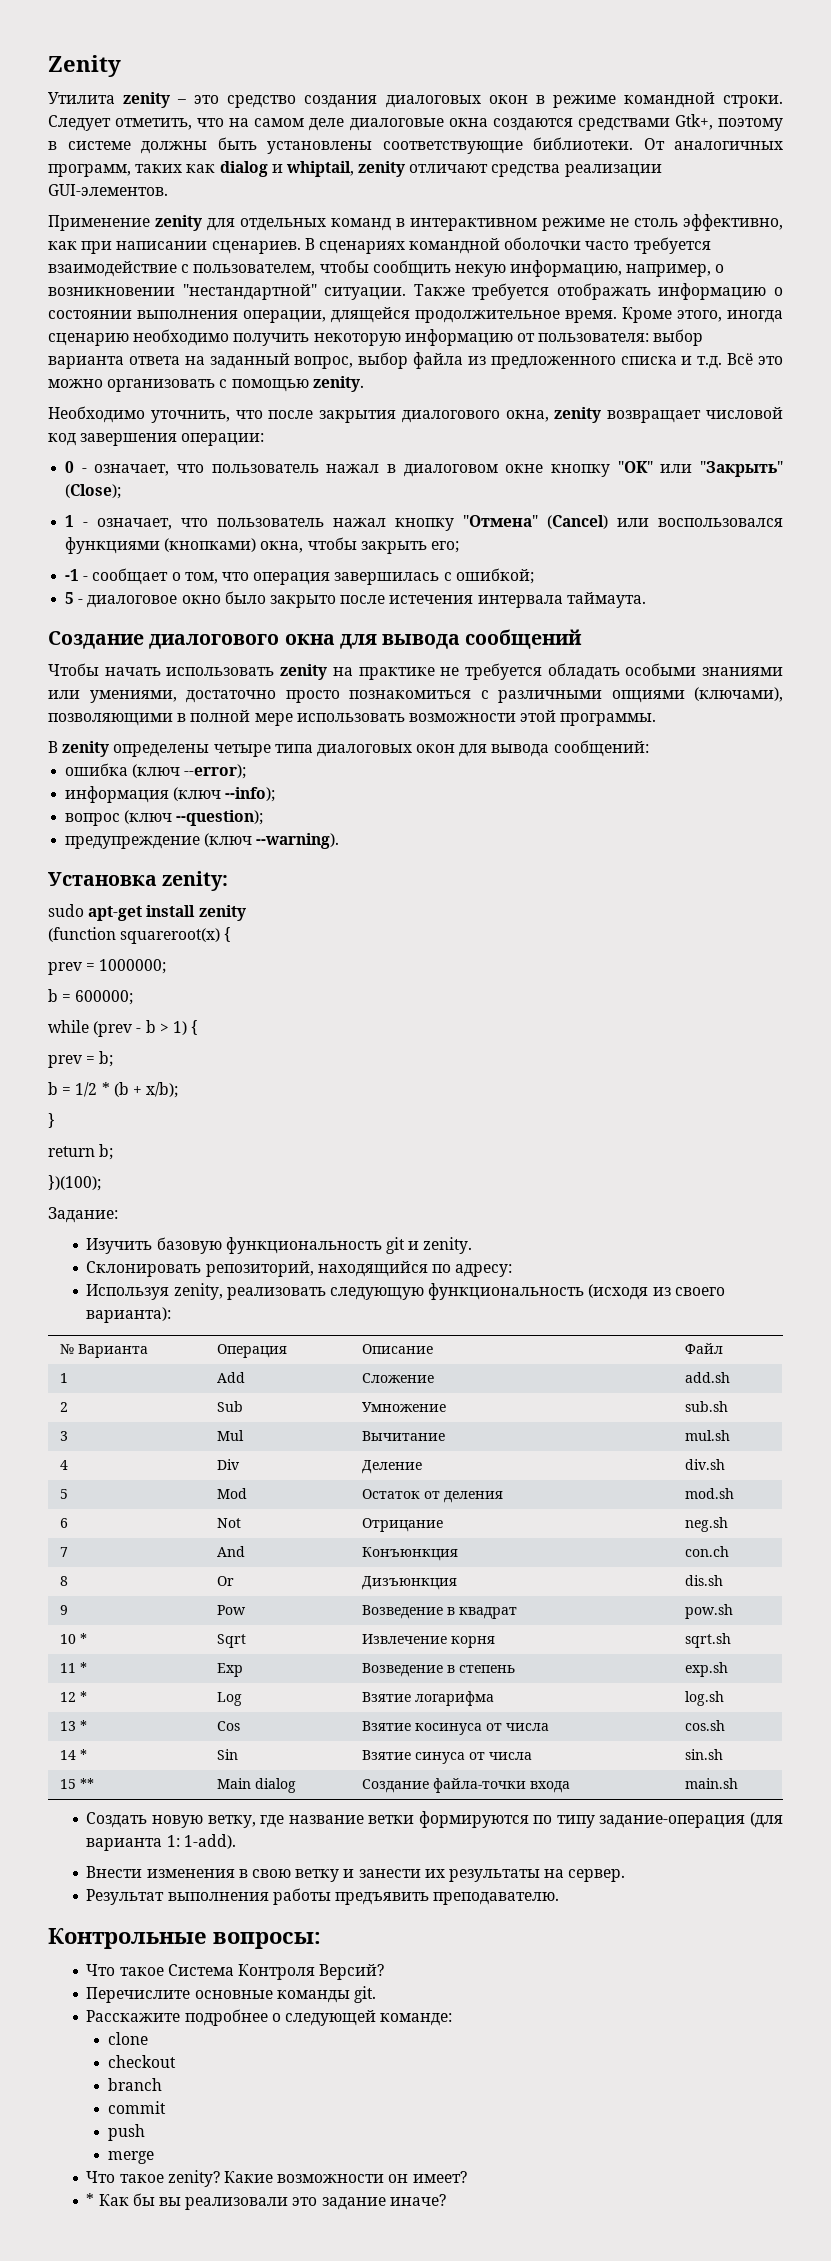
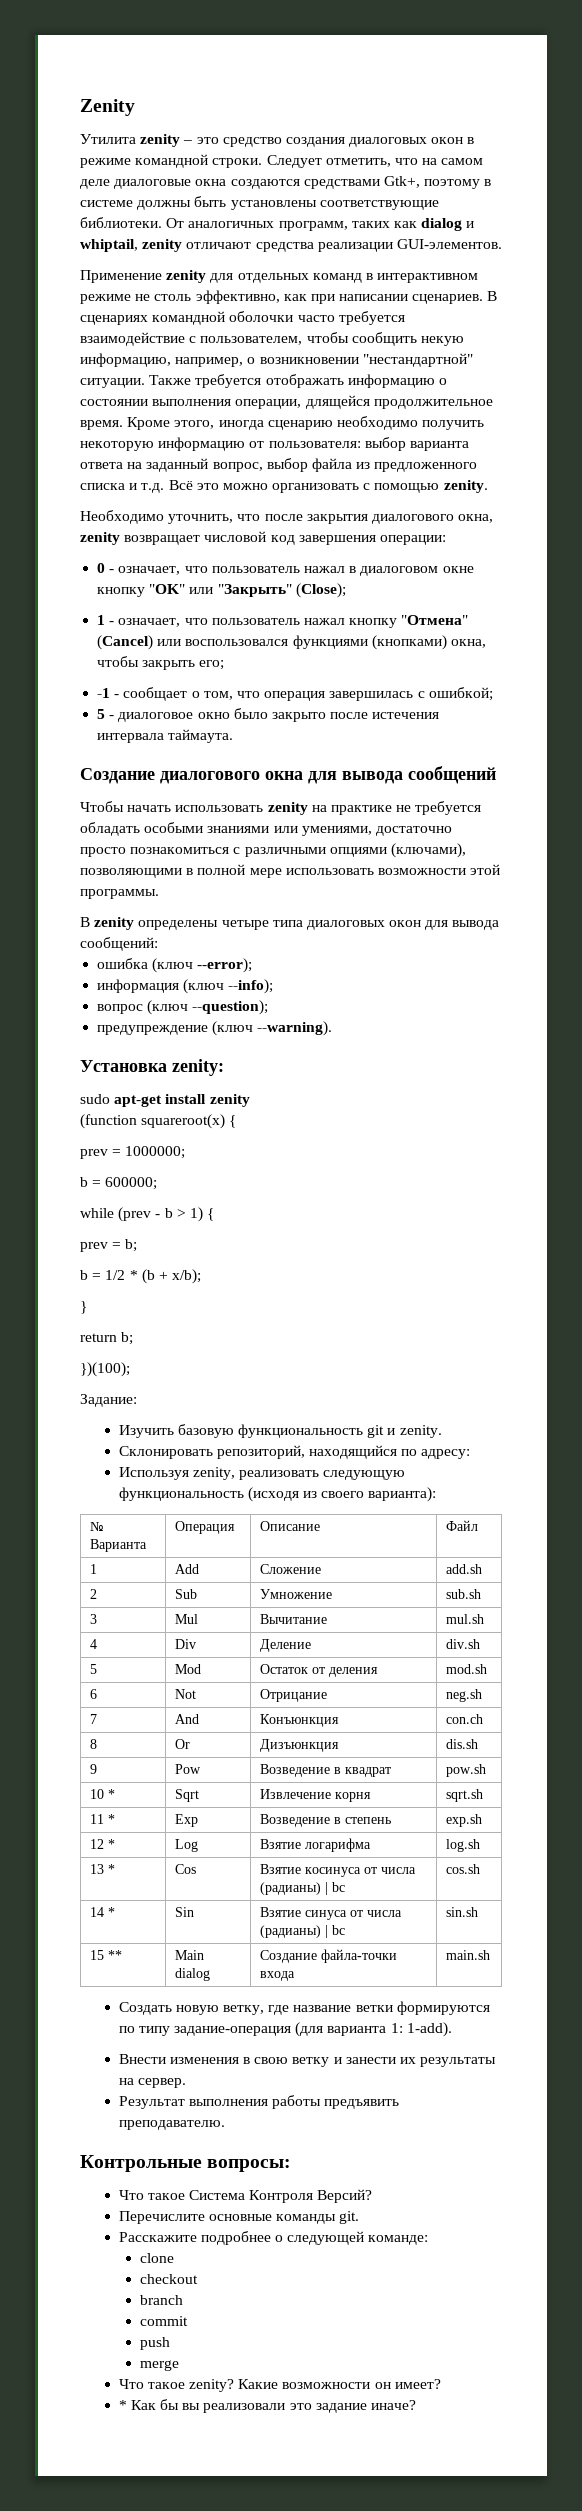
(550, 1727) none -> [259,1882,345,1895] (радианы) | bc
(533, 1756) none -> [259,1925,345,1938] (радианы) | bc

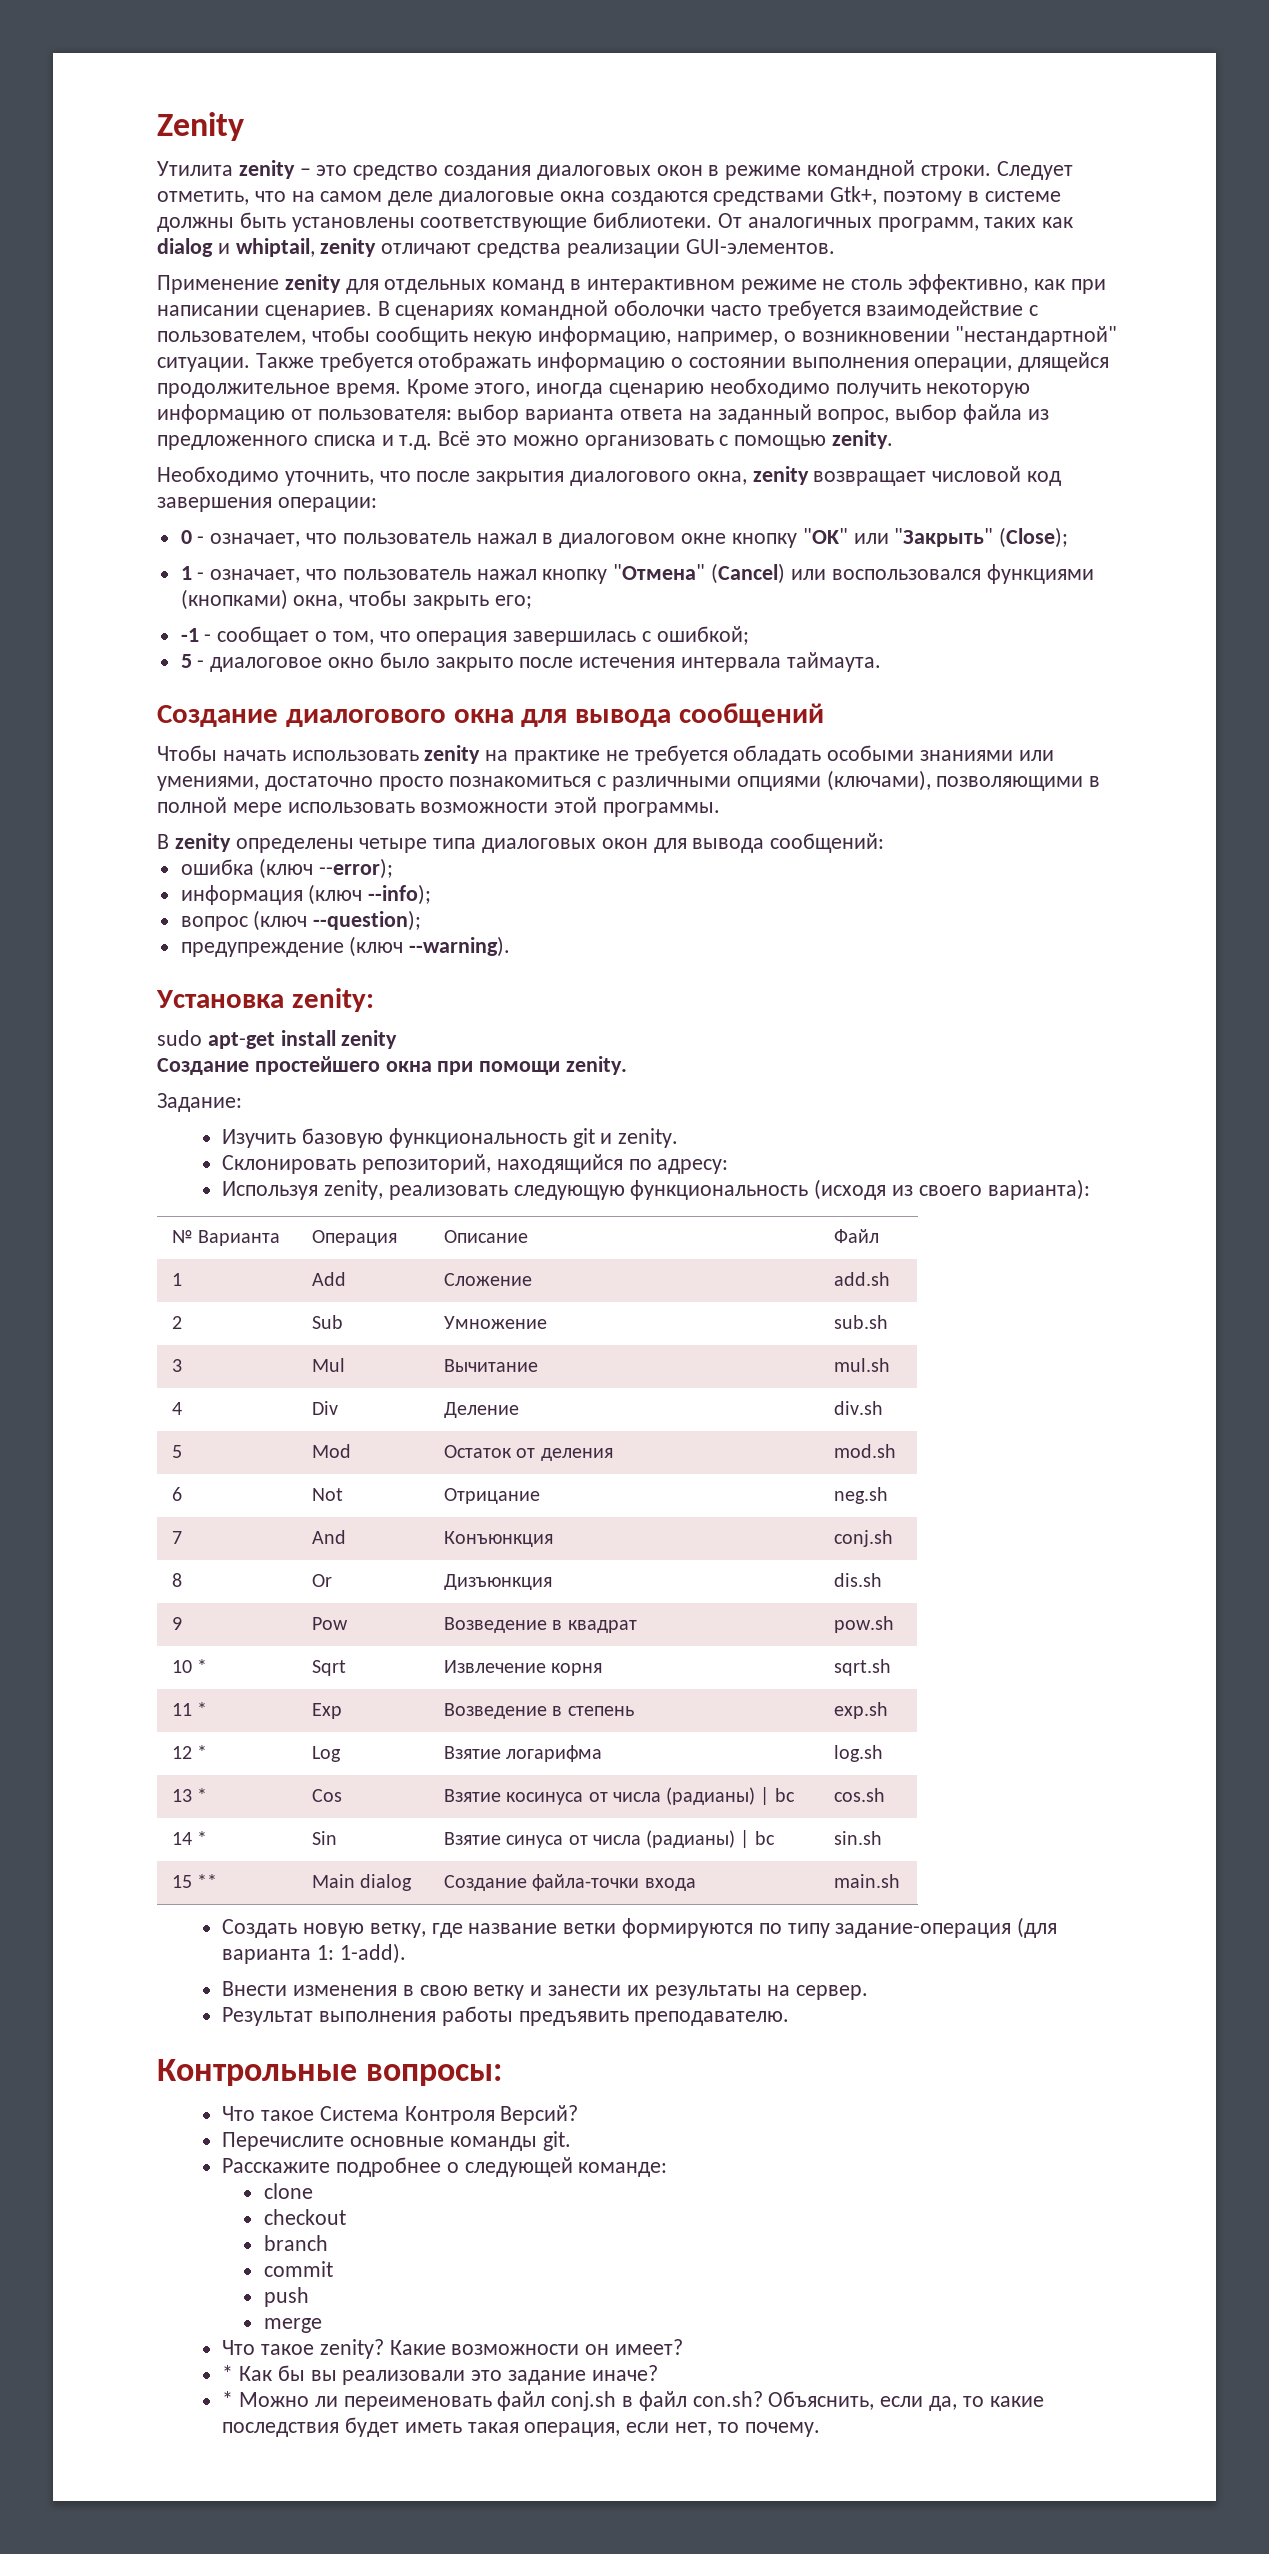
[80,1114,237,1129] [80,1146,186,1159] [80,1177,158,1190] [80,1207,215,1222] [80,1239,138,1252] [80,1269,202,1284] [80,1301,87,1314] [80,1332,134,1345] [80,1362,130,1377] (function squareroot(x) { // prev = 1000000; // b = 600000; // while (prev - b > 1) { // prev = b; // b = 1/2 * (b + x/b); // } // return b; // })(100); -> [157,1056,628,1075] Создание простейшего окна при помощи zenity.
[445,1714,483,1724] con.ch -> [834,1530,894,1547] conj.sh
(416, 2405) none -> [222,2391,1044,2411] [222,2417,820,2437] // * Можно ли переименовать файл conj.sh в файл con.sh? Объяснить, если да, то какие последствия будет иметь такая операция, если нет, то почему.

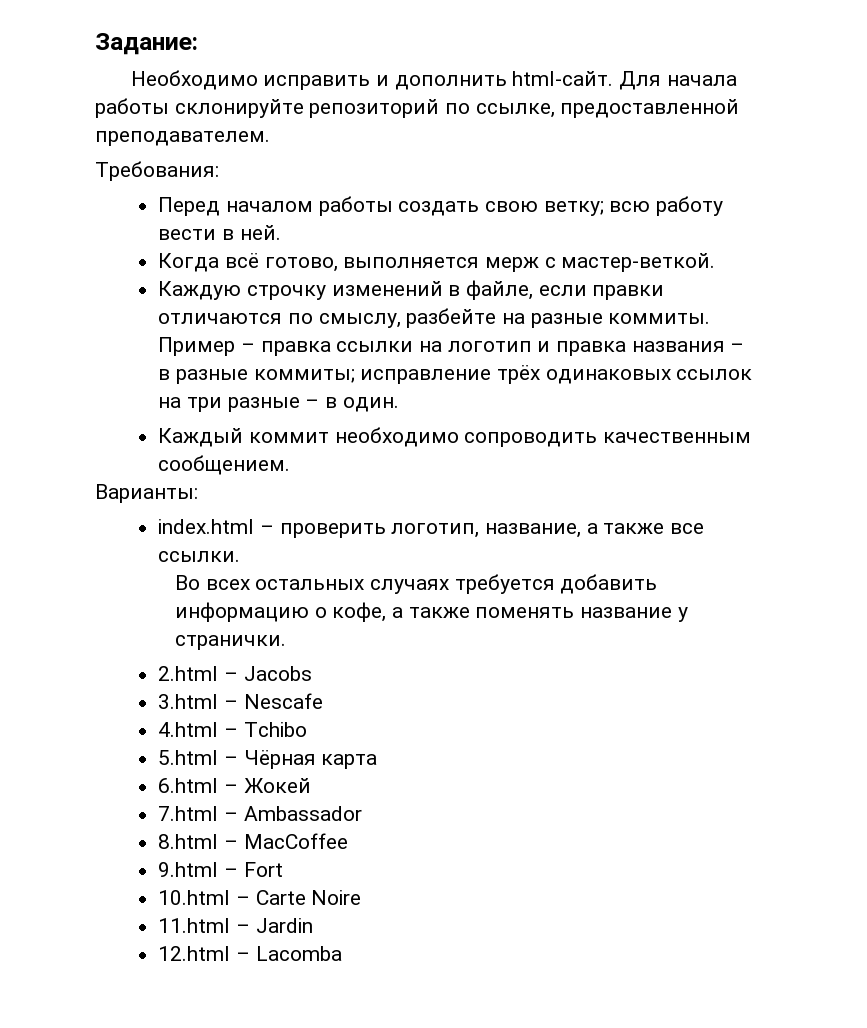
[157,112,244,141] [157,160,1073,180] [157,186,1061,206] [157,212,1074,232] [157,238,835,258] [157,274,1106,294] [157,300,1039,320] [157,326,1118,346] [157,352,1110,372] [157,378,1031,398] [157,404,1049,424] [157,430,894,450] [157,466,1062,486] [157,497,377,512] [180,527,1069,548] [180,563,1094,584] [180,589,532,610] [180,626,749,646] [180,652,881,672] [157,703,825,727] [157,745,1054,765] [157,770,1101,791] [157,797,721,817] [157,833,885,853] [180,858,394,879] [180,884,432,905] [180,910,422,931] [180,936,511,957] [156,988,374,1012] [157,1030,398,1049] [157,1056,628,1075] [157,1093,242,1112] [222,1128,679,1148] [222,1154,729,1174] [222,1179,1090,1200] [172,1230,281,1246] [312,1230,398,1246] [444,1230,529,1243] [834,1229,880,1243] [172,1273,183,1286] [312,1272,347,1286] [444,1273,533,1286] [834,1272,891,1286] [172,1316,183,1329] [312,1315,344,1329] [444,1316,548,1329] [834,1315,889,1329] [172,1359,183,1372] [312,1358,346,1372] [444,1359,539,1372] [834,1358,891,1372] [172,1402,183,1415] [312,1401,339,1415] [444,1402,520,1418] [834,1401,884,1415] [172,1445,183,1458] [312,1444,352,1458] [444,1445,613,1461] [834,1444,897,1458] [172,1487,183,1501] [312,1488,344,1501] [444,1488,541,1504] [834,1487,889,1504] [172,1531,183,1544] [312,1530,347,1544] [444,1531,554,1547] [834,1530,894,1547] [172,1573,183,1587] [312,1574,333,1587] [444,1574,553,1590] [834,1573,883,1587] [172,1617,183,1630] [312,1617,349,1630] [444,1617,637,1633] [834,1616,895,1633] [172,1659,208,1673] [312,1660,347,1676] [444,1660,603,1676] [834,1659,892,1676] [172,1702,208,1716] [312,1703,343,1719] [444,1703,634,1719] [834,1702,889,1719] [172,1745,208,1759] [312,1746,342,1762] [444,1745,603,1762] [834,1745,884,1762] [172,1788,208,1802] [312,1789,343,1802] [444,1787,795,1805] [834,1788,886,1802] [172,1831,208,1845] [312,1831,338,1845] [444,1830,775,1848] [834,1831,883,1845] [172,1874,218,1888] [312,1874,413,1891] [444,1874,696,1891] [834,1874,901,1888] [222,1917,1058,1938] [222,1943,406,1964] [222,1981,869,2000] [222,2006,790,2026] [157,2059,503,2086] [222,2105,579,2125] [222,2131,571,2151] [222,2157,668,2177] [263,2183,313,2199] [263,2209,346,2225] [263,2235,328,2251] [263,2261,333,2277] [263,2287,309,2307] [263,2318,322,2333] [222,2339,683,2359] [222,2365,658,2385] [222,2391,1044,2411] [222,2417,820,2437] Zenity // Утилита zenity – это средство создания диалоговых окон в режиме командной строки. Следует отметить, что на самом деле диалоговые окна создаются средствами Gtk+, поэтому в системе должны быть установлены соответствующие библиотеки. От аналогичных программ, таких как dialog и whiptail, zenity отличают средства реализации GUI-элементов. // Применение zenity для отдельных команд в интерактивном режиме не столь эффективно, как при написании сценариев. В сценариях командной оболочки часто требуется взаимодействие с пользователем, чтобы сообщить некую информацию, например, о возникновении "нестандартной" ситуации. Также требуется отображать информацию о состоянии выполнения операции, длящейся продолжительное время. Кроме этого, иногда сценарию необходимо получить некоторую информацию от пользователя: выбор варианта ответа на заданный вопрос, выбор файла из предложенного списка и т.д. Всё это можно организовать с помощью zenity. // Необходимо уточнить, что после закрытия диалогового окна, zenity возвращает числовой код завершения операции: // 0 - означает, что пользователь нажал в диалоговом окне кнопку "OK" или "Закрыть" (Сlose); // 1 - означает, что пользователь нажал кнопку "Отмена" (Cancel) или воспользовался функциями (кнопками) окна, чтобы закрыть его; // -1 - сообщает о том, что операция завершилась с ошибкой; // 5 - диалоговое окно было закрыто после истечения интервала таймаута. // Создание диалогового окна для вывода сообщений // Чтобы начать использовать zenity на практике не требуется обладать особыми знаниями или умениями, достаточно просто познакомиться с различными опциями (ключами), позволяющими в полной мере использовать возможности этой программы. // В zenity определены четыре типа диалоговых окон для вывода сообщений: // ошибка (ключ --error); // информация (ключ --info); // вопрос (ключ --question); // предупреждение (ключ --warning). // Установка zenity: // sudo apt-get install zenity // Создание простейшего окна при помощи zenity. // Задание: // Изучить базовую функциональность git и zenity. // Склонировать репозиторий, находящийся по адресу: // Используя zenity, реализовать следующую функциональность (исходя из своего варианта): // № Варианта | Операция | Описание | Файл // 1 | Add | Сложение | add.sh // 2 | Sub | Умножение | sub.sh // 3 | Mul | Вычитание | mul.sh // 4 | Div | Деление | div.sh // 5 | Mod | Остаток от деления | mod.sh // 6 | Not | Отрицание | neg.sh // 7 | And | Конъюнкция | conj.sh // 8 | Or | Дизъюнкция | dis.sh // 9 | Pow | Возведение в квадрат | pow.sh // 10 * | Sqrt | Извлечение корня | sqrt.sh // 11 * | Exp | Возведение в степень | exp.sh // 12 * | Log | Взятие логарифма | log.sh // 13 * | Cos | Взятие косинуса от числа (радианы) | bc | cos.sh // 14 * | Sin | Взятие синуса от числа (радианы) | bc | sin.sh // 15 ** | Main dialog | Создание файла-точки входа | main.sh // Создать новую ветку, где название ветки формируются по типу задание-операция (для варианта 1: 1-add). // Внести изменения в свою ветку и занести их результаты на сервер. // Результат выполнения работы предъявить преподавателю. // Контрольные вопросы: // Что такое Система Контроля Версий? // Перечислите основные команды git. // Расскажите подробнее о следующей команде: // clone // checkout // branch // commit // push // merge // Что такое zenity? Какие возможности он имеет? // * Как бы вы реализовали это задание иначе? // * Можно ли переименовать файл conj.sh в файл con.sh? Объяснить, если да, то какие последствия будет иметь такая операция, если нет, то почему. -> [95,33,198,55] [130,70,737,90] [95,98,740,118] [95,131,270,146] [95,161,219,181] [158,196,723,216] [158,225,281,240] [158,253,716,272] [158,280,665,300] [158,308,711,328] [158,337,745,356] [158,365,753,384] [158,397,399,412] [158,427,751,447] [158,455,291,475] [95,484,198,503] [158,519,704,538] [158,551,241,562] [175,574,658,594] [175,602,688,622] [175,635,287,650] [158,666,312,681] [158,693,323,709] [158,722,307,737] [158,750,378,769] [158,778,311,793] [158,806,362,821] [158,833,348,849] [158,862,283,877] [158,890,362,905] [158,918,313,933] [158,946,342,961] Задание: // Необходимо исправить и дополнить html-сайт. Для начала работы склонируйте репозиторий по ссылке, предоставленной преподавателем. // Требования: // Перед началом работы создать свою ветку; всю работу вести в ней. // Когда всё готово, выполняется мерж с мастер-веткой. // Каждую строчку изменений в файле, если правки отличаются по смыслу, разбейте на разные коммиты. Пример – правка ссылки на логотип и правка названия – в разные коммиты; исправление трёх одинаковых ссылок на три разные – в один. // Каждый коммит необходимо сопроводить качественным сообщением. // Варианты: // index.html – проверить логотип, название, а также все ссылки. // Во всех остальных случаях требуется добавить информацию о кофе, а также поменять название у странички. // 2.html – Jacobs // 3.html – Nescafe // 4.html – Tchibo // 5.html – Чёрная карта // 6.html – Жокей // 7.html – Ambassador // 8.html – MacCoffee // 9.html – Fort // 10.html – Carte Noire // 11.html – Jardin // 12.html – Lacomba

